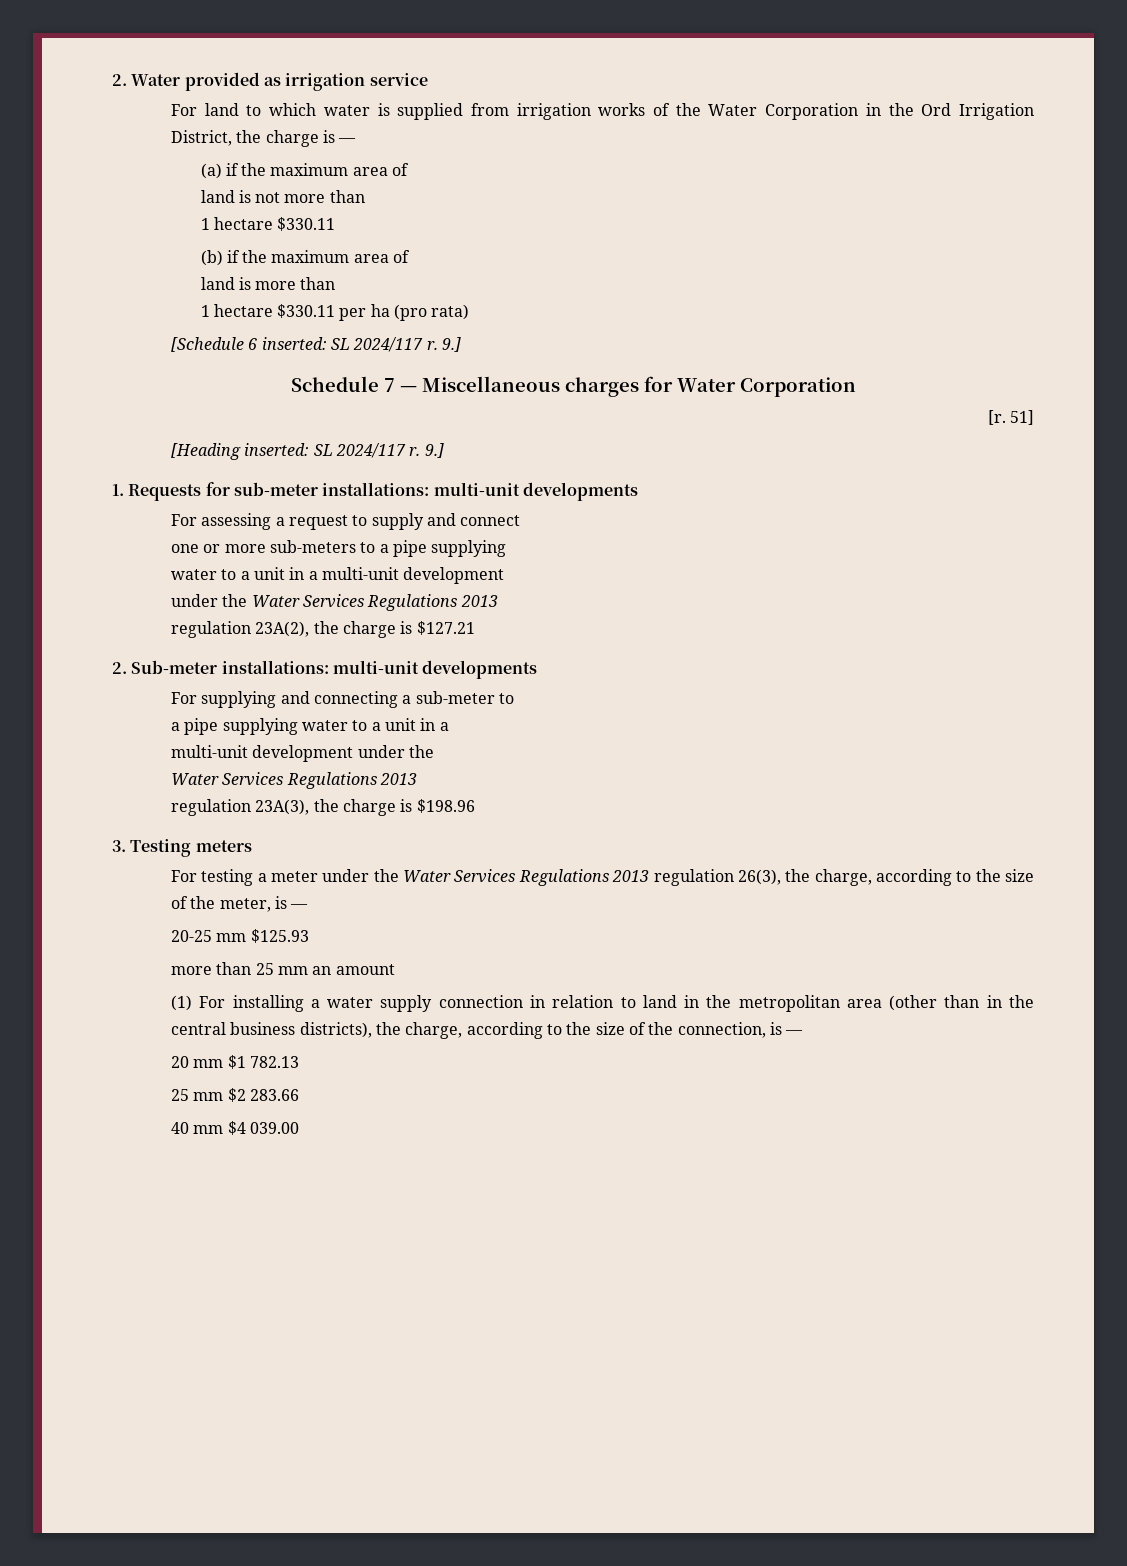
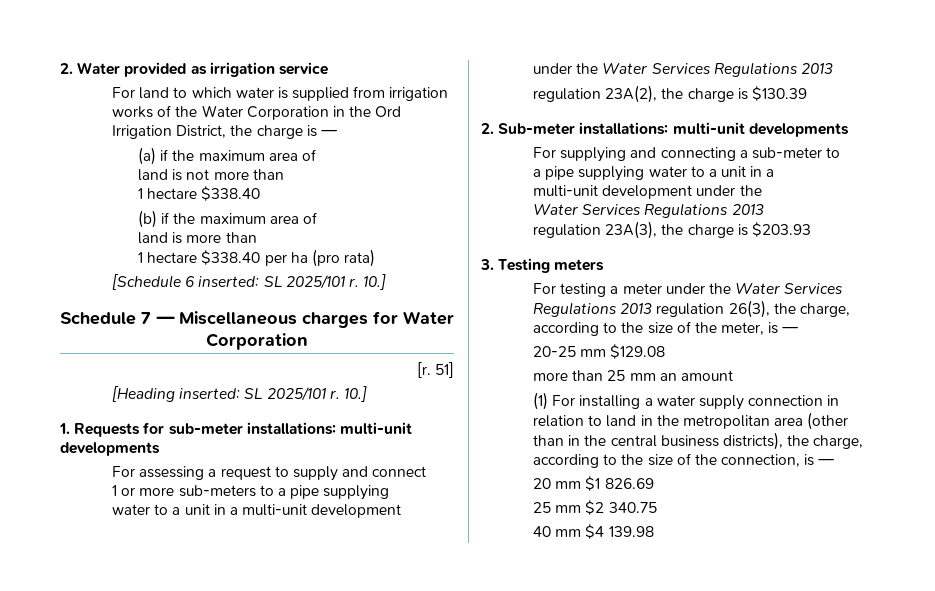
[277,217,336,231] $330.11 -> [201,186,261,201] $338.40
[277,304,336,318] $330.11 -> [201,250,261,265] $338.40
[353,337,461,352] 2024/117 r. 9.] -> [285,274,387,290] 2025/101 r. 10.]
[335,443,444,458] 2024/117 r. 9.] -> [266,386,367,402] 2025/101 r. 10.]
[170,544,199,553] one -> [111,485,117,496] 1
[416,621,475,635] $127.21 -> [751,86,807,101] $130.39
[416,799,475,813] $198.96 -> [751,222,811,237] $203.93
[250,929,309,943] $125.93 -> [610,344,666,359] $129.08
[249,1056,299,1068] 782.13 -> [604,478,654,489] 826.69
[249,1089,299,1101] 283.66 -> [608,502,657,513] 340.75
[249,1122,299,1134] 039.00 -> [608,526,654,537] 139.98

